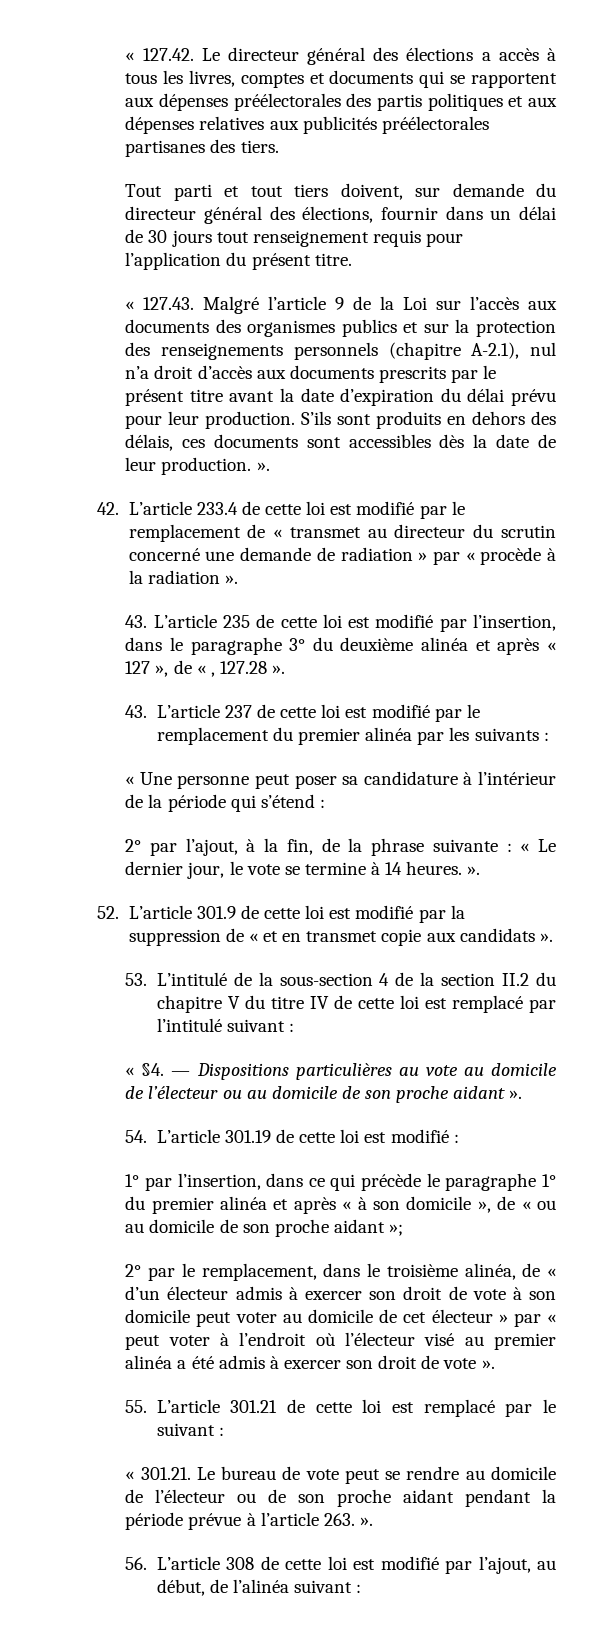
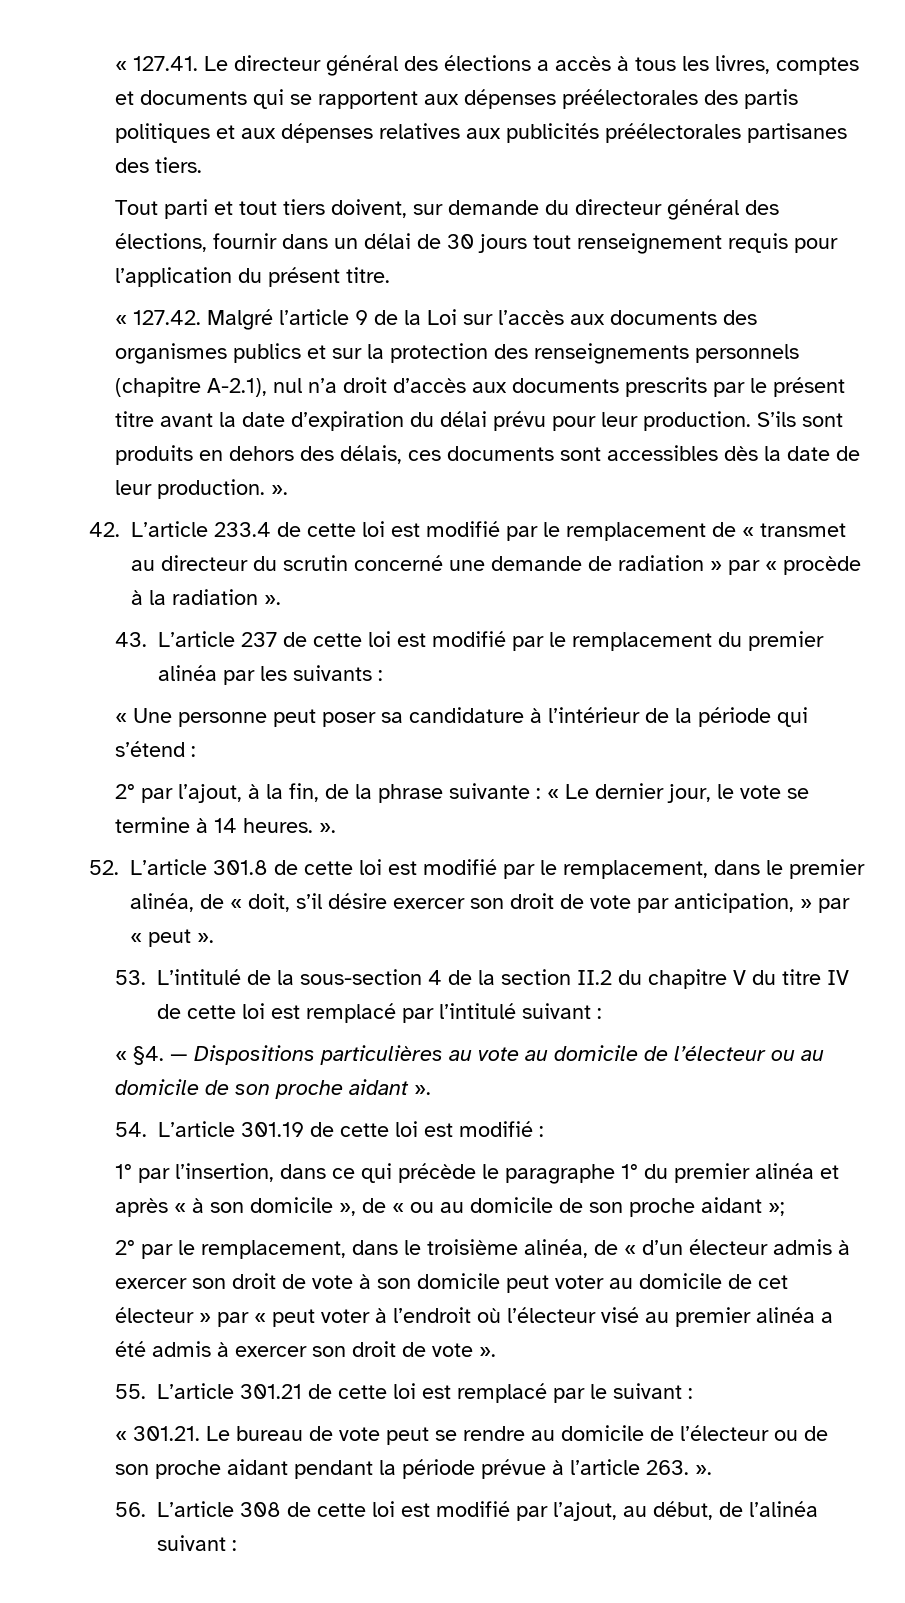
[125,48,194,61] « 127.42. -> [115,56,199,71] « 127.41.
[143,297,195,310] 127.43. -> [133,310,202,325] 127.42.
[125,614,557,632] [125,637,556,655] [125,660,286,677] // 43. L’article 235 de cette loi est modifié par l’insertion, dans le paragraphe 3° du deuxième alinéa et après « 127 », de « , 127.28 ». -> (282, 600) none
[196,905,465,923] [128,928,535,946] 301.9 de cette loi est modifié par la suppression de « et en transmet copie aux candidats -> [213,859,866,879] [130,893,851,913] [130,929,192,947] 301.8 de cette loi est modifié par le remplacement, dans le premier alinéa, de « doit, s’il désire exercer son droit de vote par anticipation, » par « peut

